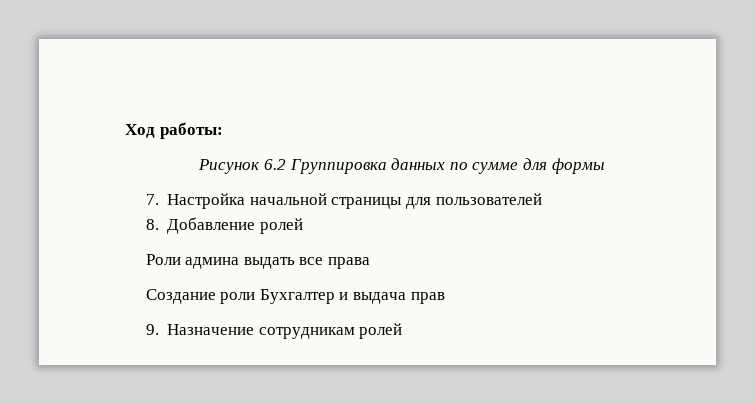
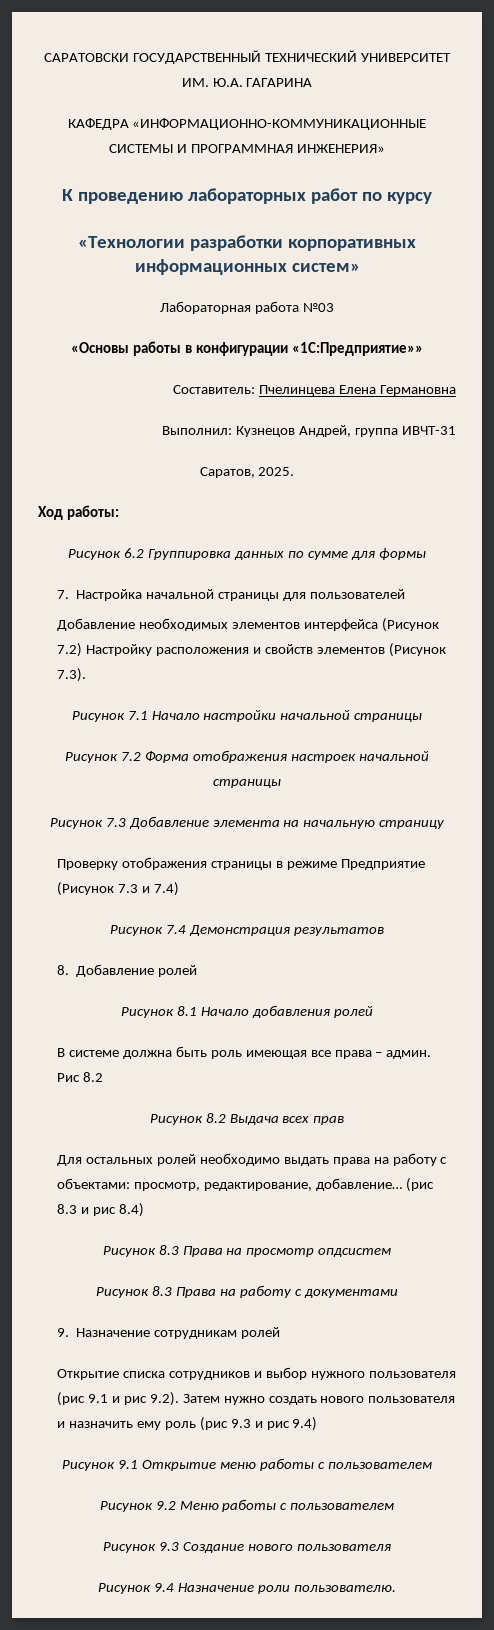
(125, 131) none -> [44,50,451,64] [181,78,313,87] [67,118,427,130] [109,144,385,153] [62,188,432,204] [78,235,416,251] [134,259,360,275] [160,301,334,314] [71,341,423,356] [173,385,456,396] [162,425,457,437] [199,467,295,478] САРАТОВСКИ ГОСУДАРСТВЕННЫЙ ТЕХНИЧЕСКИЙ УНИВЕРСИТЕТ ИМ. Ю.А. ГАГАРИНА // КАФЕДРА «ИНФОРМАЦИОННО-КОММУНИКАЦИОННЫЕ СИСТЕМЫ И ПРОГРАММНАЯ ИНЖЕНЕРИЯ» // К проведению лабораторных работ по курсу // «Технологии разработки корпоративных информационных систем» // Лабораторная работа №03 // «Основы работы в конфигурации «1С:Предприятие»» // Составитель: Пчелинцева Елена Германовна // Выполнил: Кузнецов Андрей, группа ИВЧТ-31 // Саратов, 2025. //
[145,217,303,234] [145,254,371,269] [145,289,445,304] [145,323,403,339] 8. Добавление ролей // Роли админа выдать все права // Создание роли Бухгалтер и выдача прав // 9. Назначение сотрудникам ролей -> [57,618,439,632] [57,643,446,657] [57,668,87,682] [71,710,423,722] [65,750,429,763] [213,779,281,788] [49,816,446,829] [57,857,425,870] [57,882,179,896] [110,925,384,936] [57,964,198,977] [121,1005,373,1018] [57,1046,432,1059] [57,1072,104,1082] [149,1113,345,1125] [57,1153,448,1166] [57,1178,434,1192] [57,1203,144,1217] [102,1245,392,1257] [96,1285,398,1298] [57,1327,281,1339] [57,1367,456,1380] [57,1392,456,1406] [57,1417,318,1431] [62,1458,432,1471] [99,1499,395,1512] [103,1542,391,1553] [98,1583,396,1594] Добавление необходимых элементов интерфейса (Рисунок 7.2) Настройку расположения и свойств элементов (Рисунок 7.3). // Рисунок 7.1 Начало настройки начальной страницы // Рисунок 7.2 Форма отображения настроек начальной страницы // Рисунок 7.3 Добавление элемента на начальную страницу // Проверку отображения страницы в режиме Предприятие (Рисунок 7.3 и 7.4) // Рисунок 7.4 Демонстрация результатов // 8. Добавление ролей // Рисунок 8.1 Начало добавления ролей // В системе должна быть роль имеющая все права – админ. Рис 8.2 // Рисунок 8.2 Выдача всех прав // Для остальных ролей необходимо выдать права на работу с объектами: просмотр, редактирование, добавление… (рис 8.3 и рис 8.4) // Рисунок 8.3 Права на просмотр опдсистем // Рисунок 8.3 Права на работу с документами // 9. Назначение сотрудникам ролей // Открытие списка сотрудников и выбор нужного пользователя (рис 9.1 и рис 9.2). Затем нужно создать нового пользователя и назначить ему роль (рис 9.3 и рис 9.4) // Рисунок 9.1 Открытие меню работы с пользователем // Рисунок 9.2 Меню работы с пользователем // Рисунок 9.3 Создание нового пользователя // Рисунок 9.4 Назначение роли пользователю.

